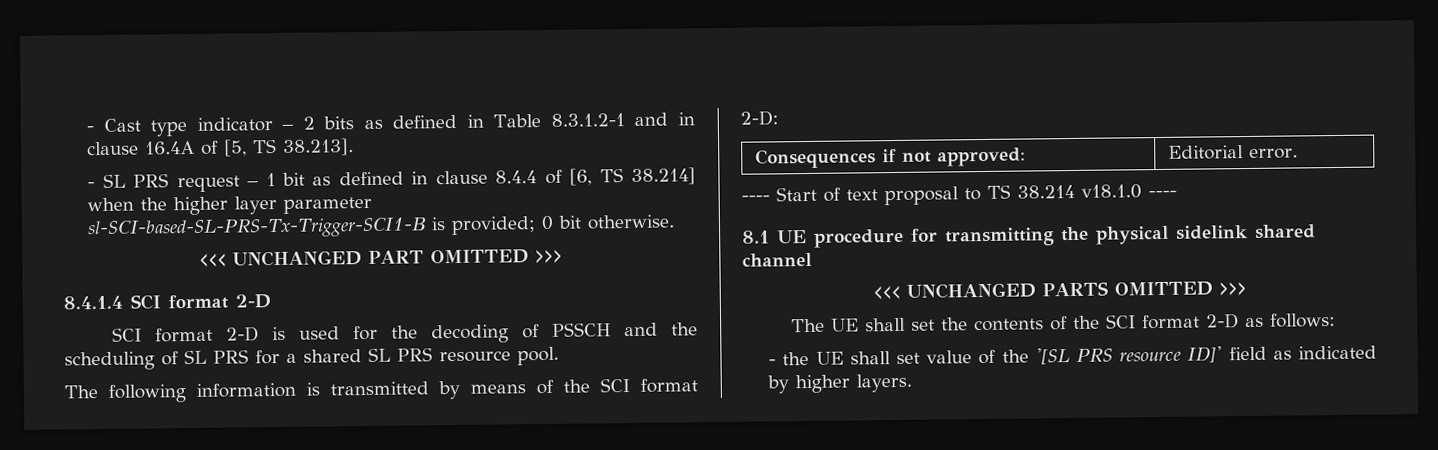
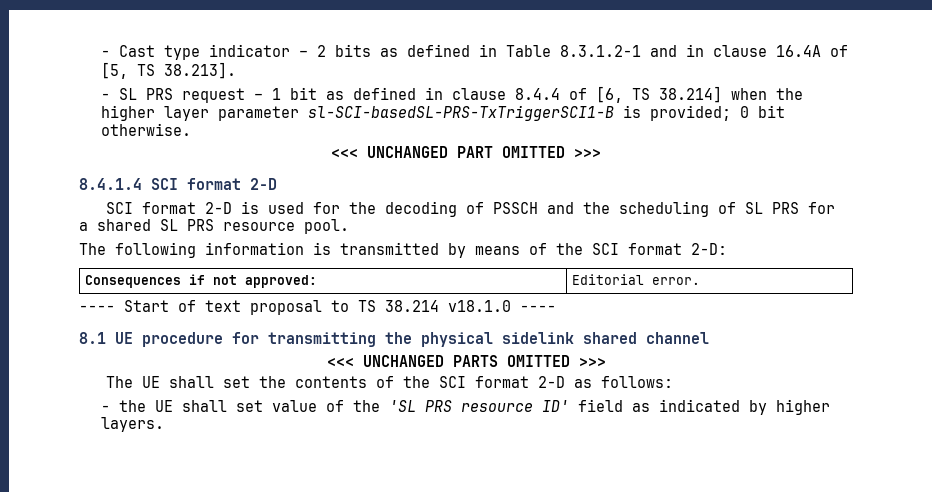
[87,217,428,240] sl-SCI-based-SL-PRS-Tx-Trigger-SCI1-B -> [307,105,614,121] sl-SCI-basedSL-PRS-TxTriggerSCI1-B
[1034,346,1223,365] '[SL PRS resource ID]' -> [388,400,569,412] 'SL PRS resource ID'

